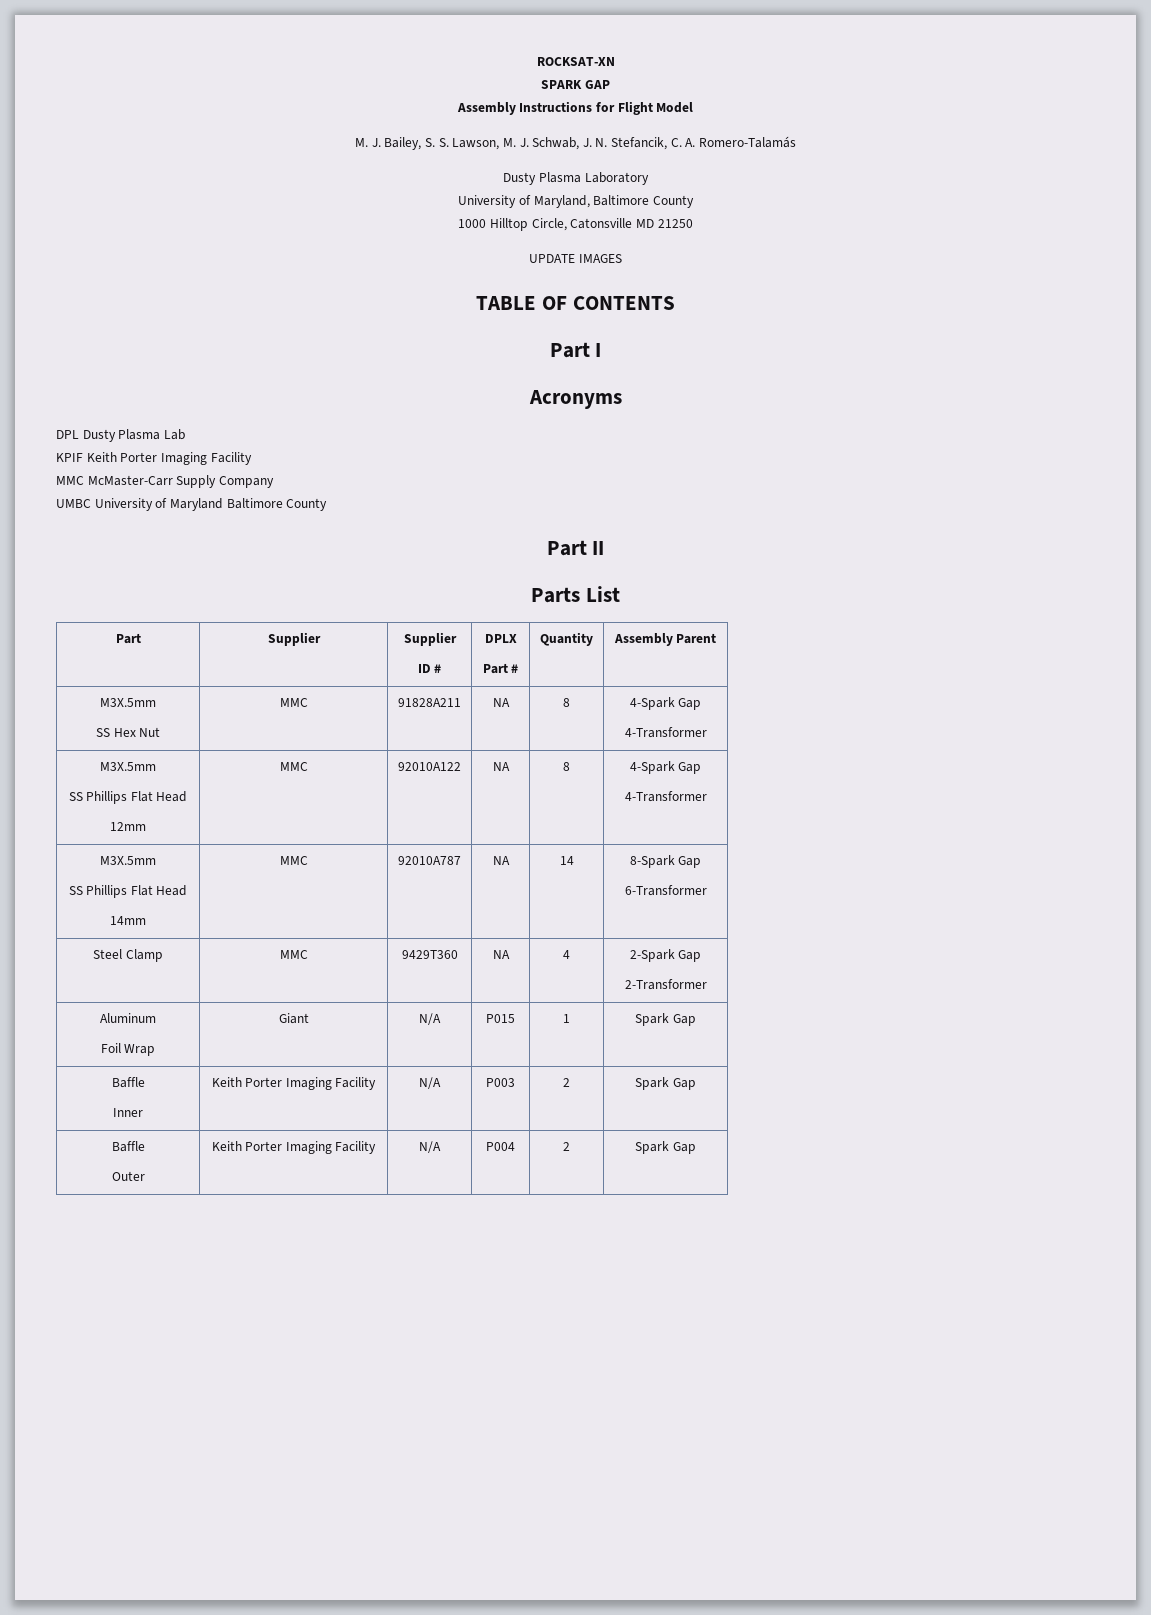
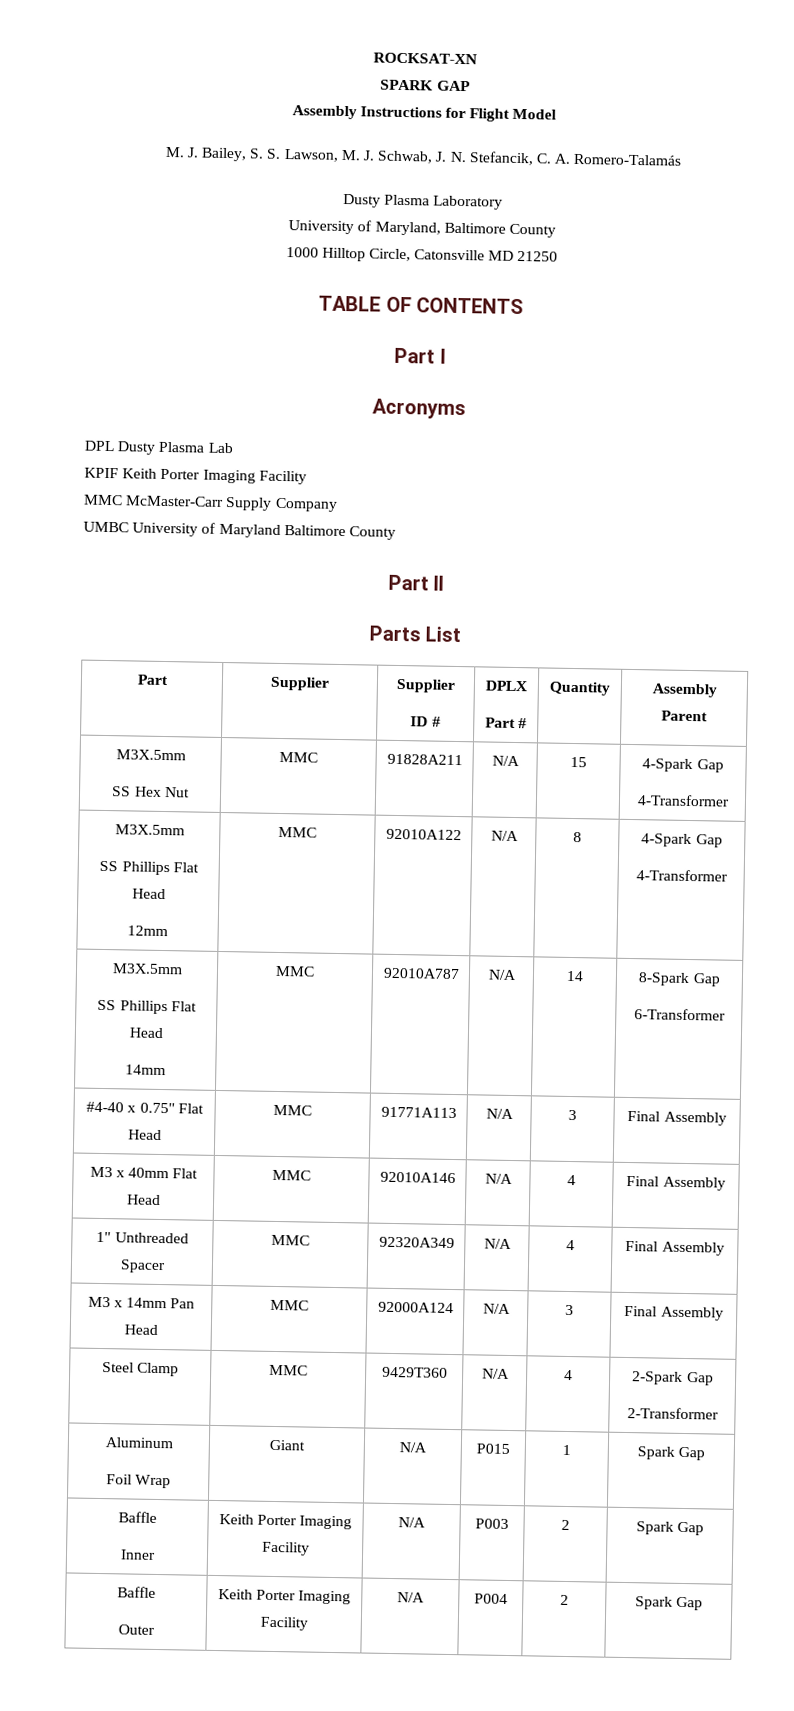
[529,254,622,263] // UPDATE IMAGES -> (559, 256) none
[492,698,510,707] [563,698,570,707] NA | 8 -> [491,755,520,767] [570,756,587,768] N/A | 15
[492,762,510,771] NA -> [490,830,519,842] N/A
[492,856,510,865] NA -> [487,969,517,981] N/A
(707, 890) none -> [86,1101,204,1114] [127,1129,162,1141] [273,1104,312,1116] [380,1106,457,1119] [485,1108,514,1120] [568,1109,577,1121] [627,1110,727,1126] [89,1166,199,1179] [125,1194,161,1205] [272,1169,311,1181] [379,1171,456,1184] [484,1173,513,1185] [567,1174,576,1186] [626,1175,726,1191] [96,1231,189,1244] [119,1259,166,1274] [271,1234,310,1246] [378,1236,455,1249] [483,1238,512,1250] [566,1239,575,1251] [625,1240,725,1256] [87,1296,196,1309] [123,1324,158,1335] [270,1299,309,1311] [377,1301,454,1314] [482,1303,511,1315] [565,1304,574,1316] [624,1305,724,1321] // #4-40 x 0.75" Flat Head | MMC | 91771A113 | N/A | 3 | Final Assembly // M3 x 40mm Flat Head | MMC | 92010A146 | N/A | 4 | Final Assembly // 1" Unthreaded Spacer | MMC | 92320A349 | N/A | 4 | Final Assembly // M3 x 14mm Pan Head | MMC | 92000A124 | N/A | 3 | Final Assembly
[492,950,510,959] NA -> [481,1368,510,1379] N/A

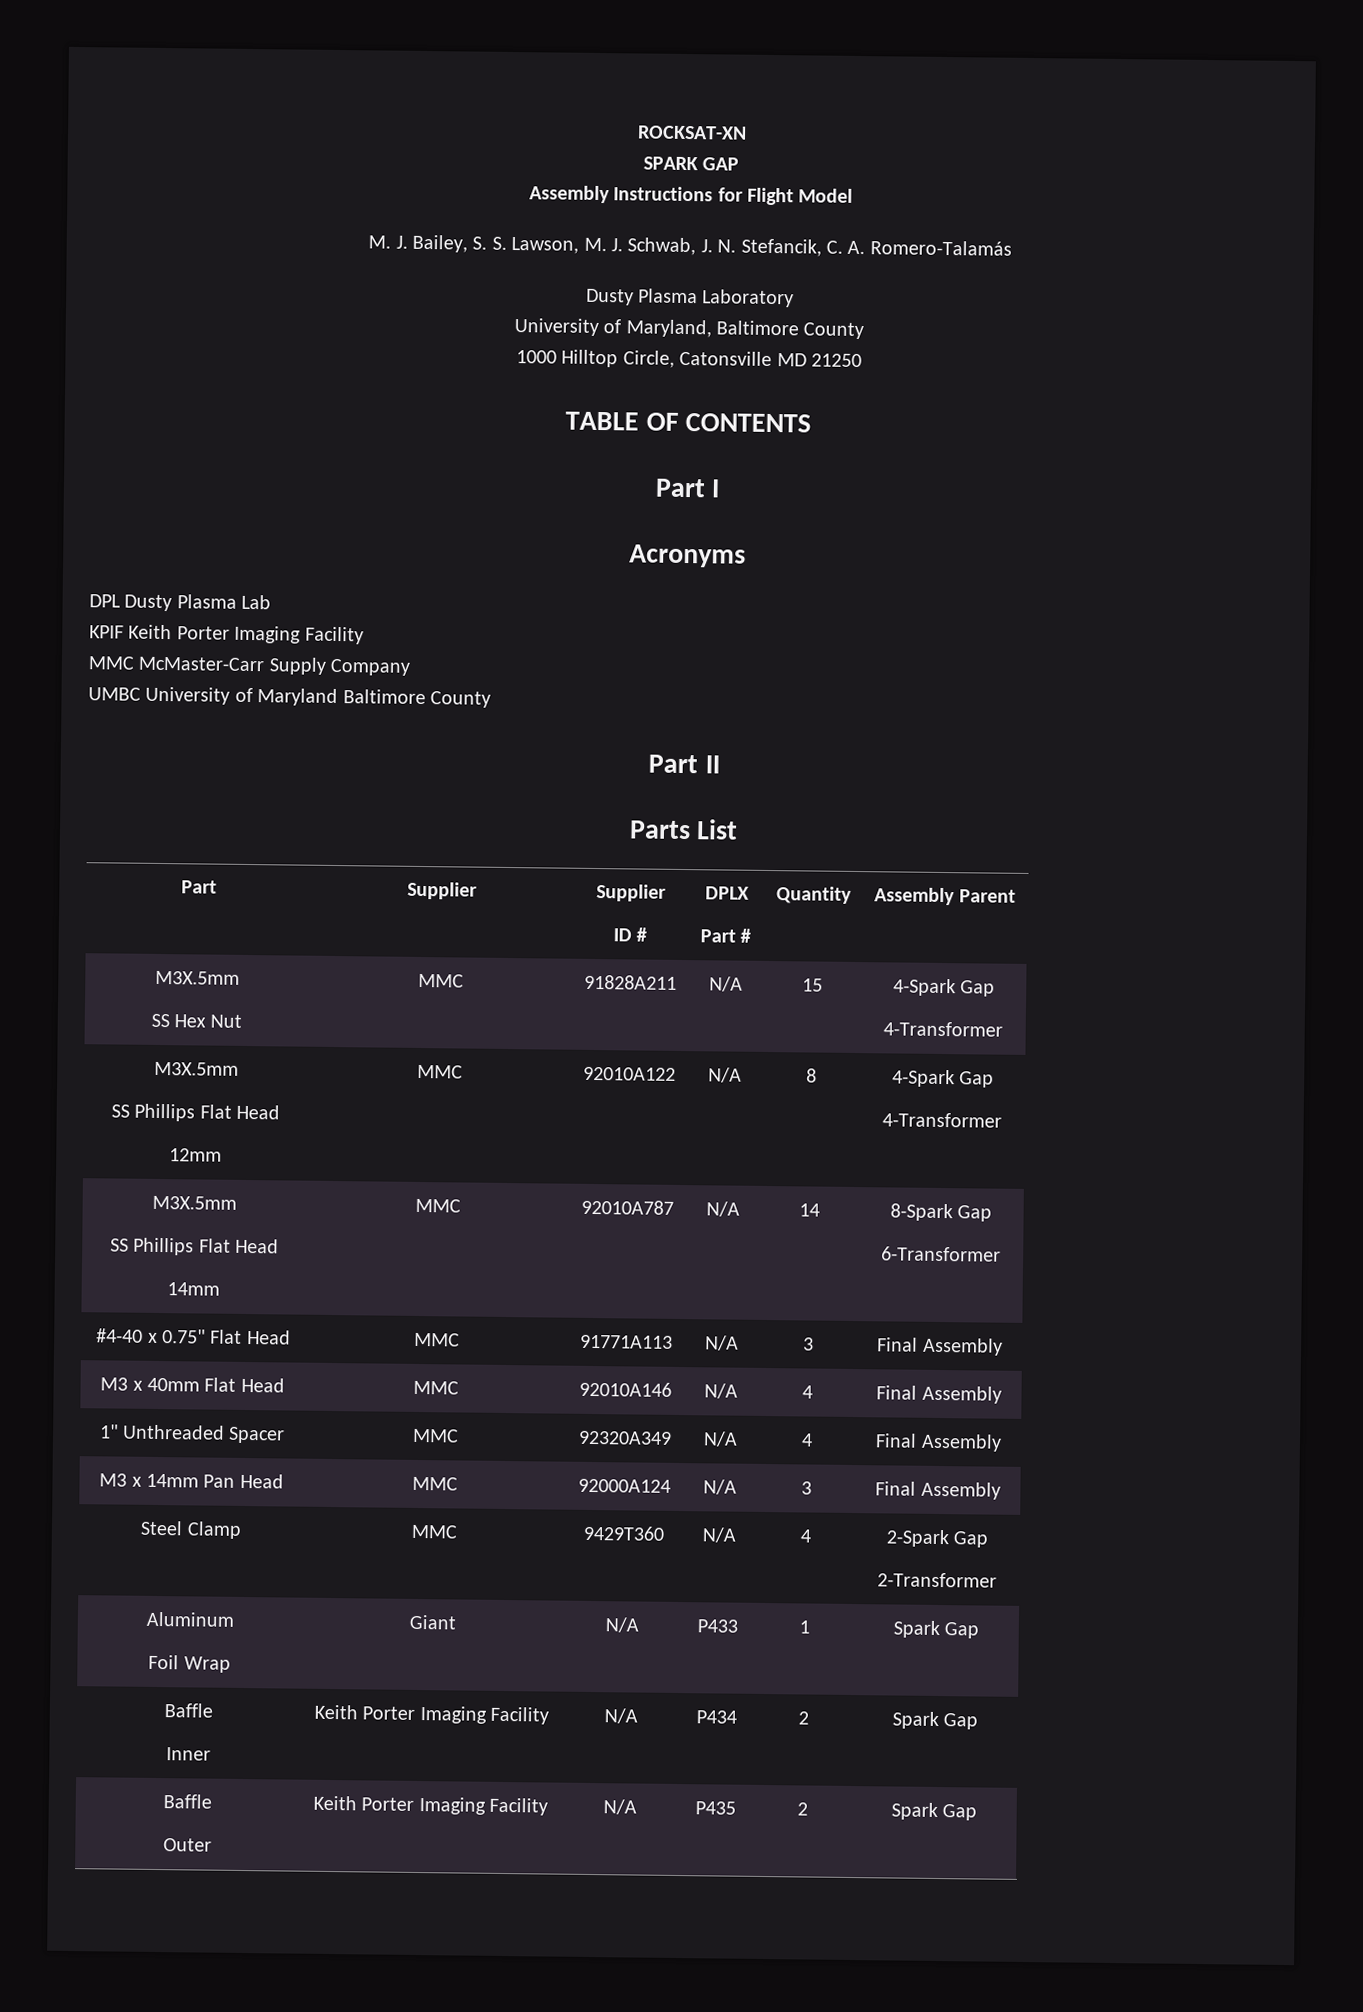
[476,1443,510,1455] P015 -> [697,1619,738,1633] P433
[475,1518,509,1530] P003 -> [696,1710,737,1724] P434
[474,1593,508,1604] P004 -> [695,1801,736,1815] P435

